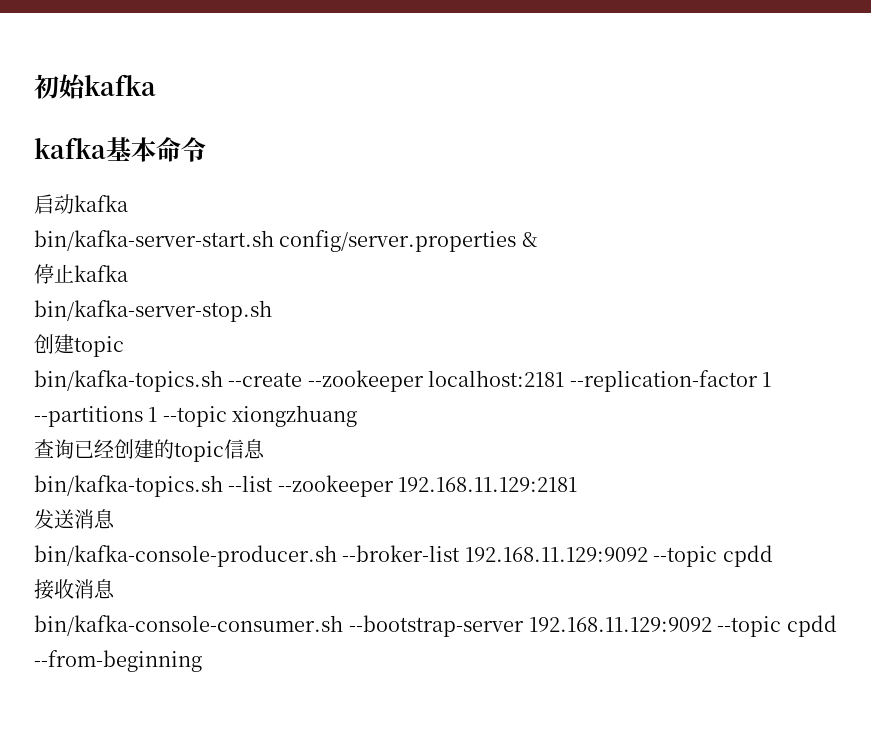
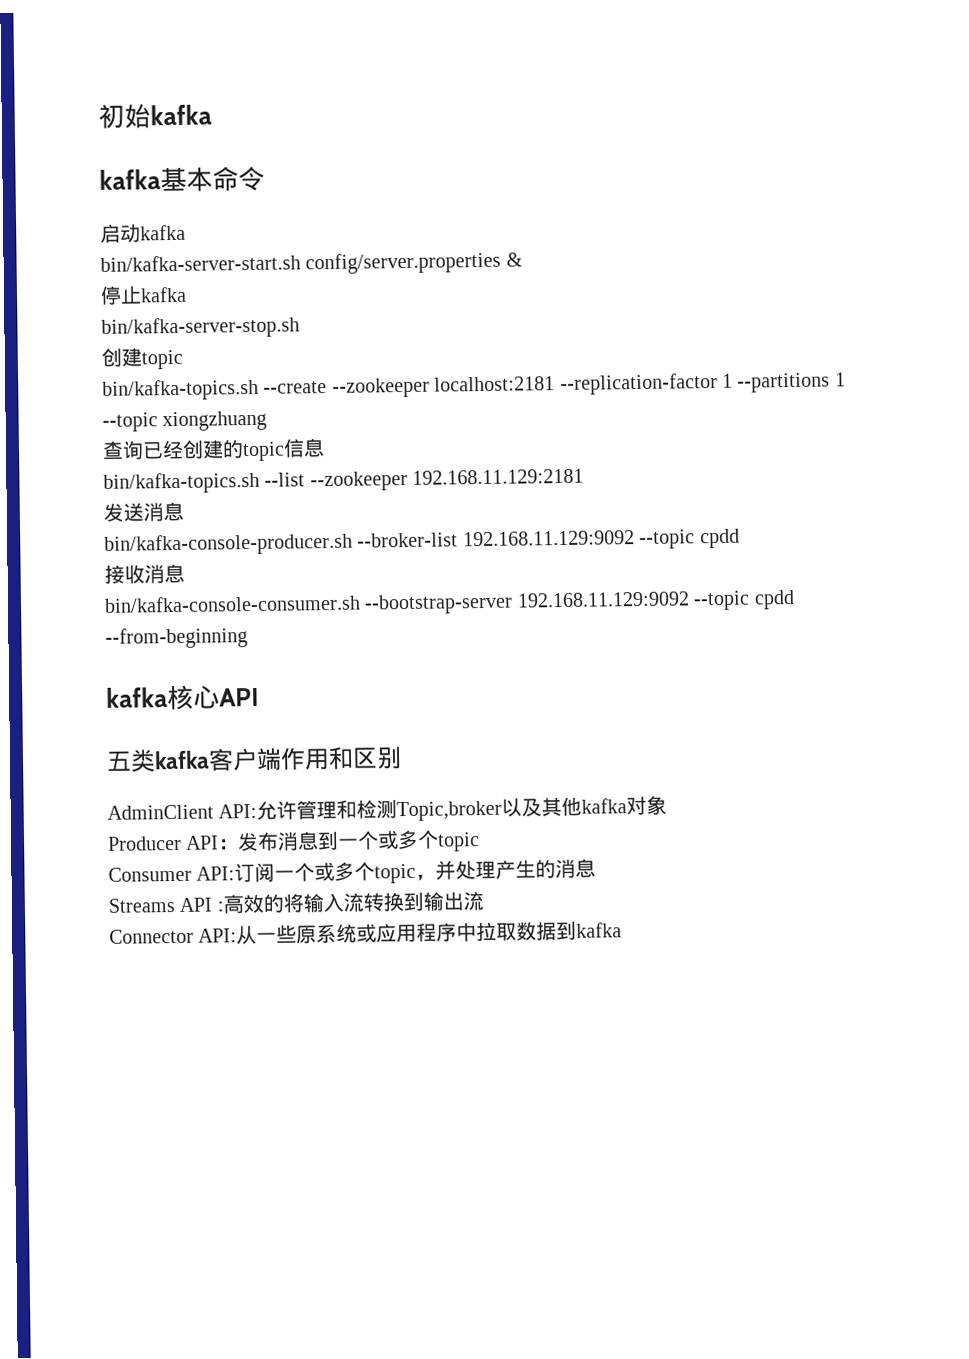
(202, 661) none -> [106,684,259,711] [106,746,402,773] [107,795,668,822] [108,829,481,852] [108,858,597,884] [108,891,484,914] [109,920,623,945] // kafka核心API // 五类kafka客户端作用和区别 // AdminClient API:允许管理和检测Topic,broker以及其他kafka对象 // Producer API：发布消息到一个或多个topic // Consumer API:订阅一个或多个topic，并处理产生的消息 // Streams API :高效的将输入流转换到输出流 // Connector API:从一些原系统或应用程序中拉取数据到kafka

